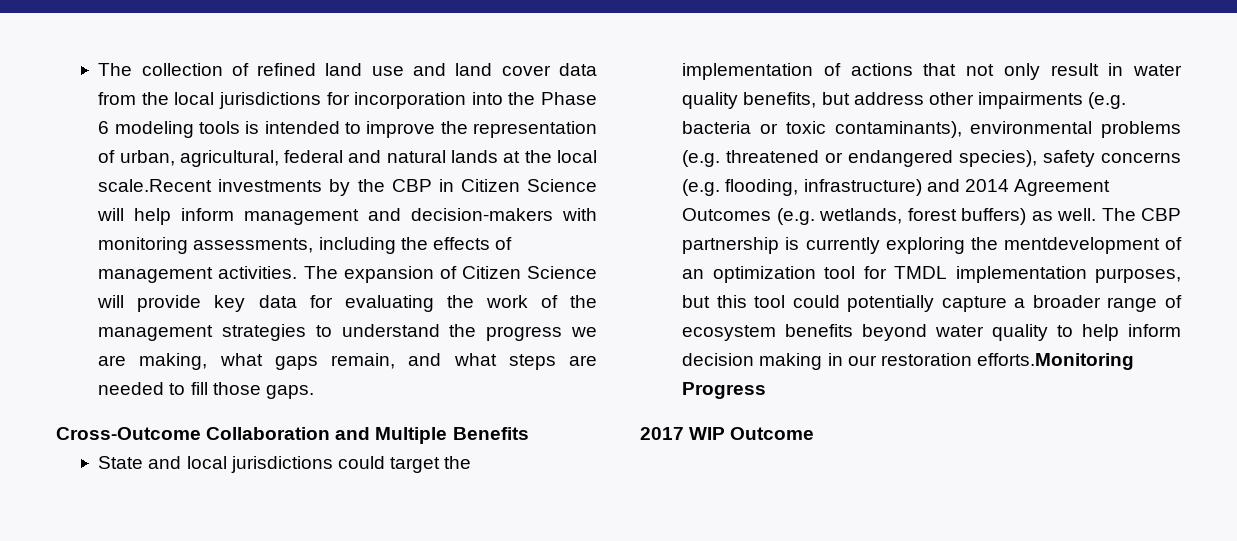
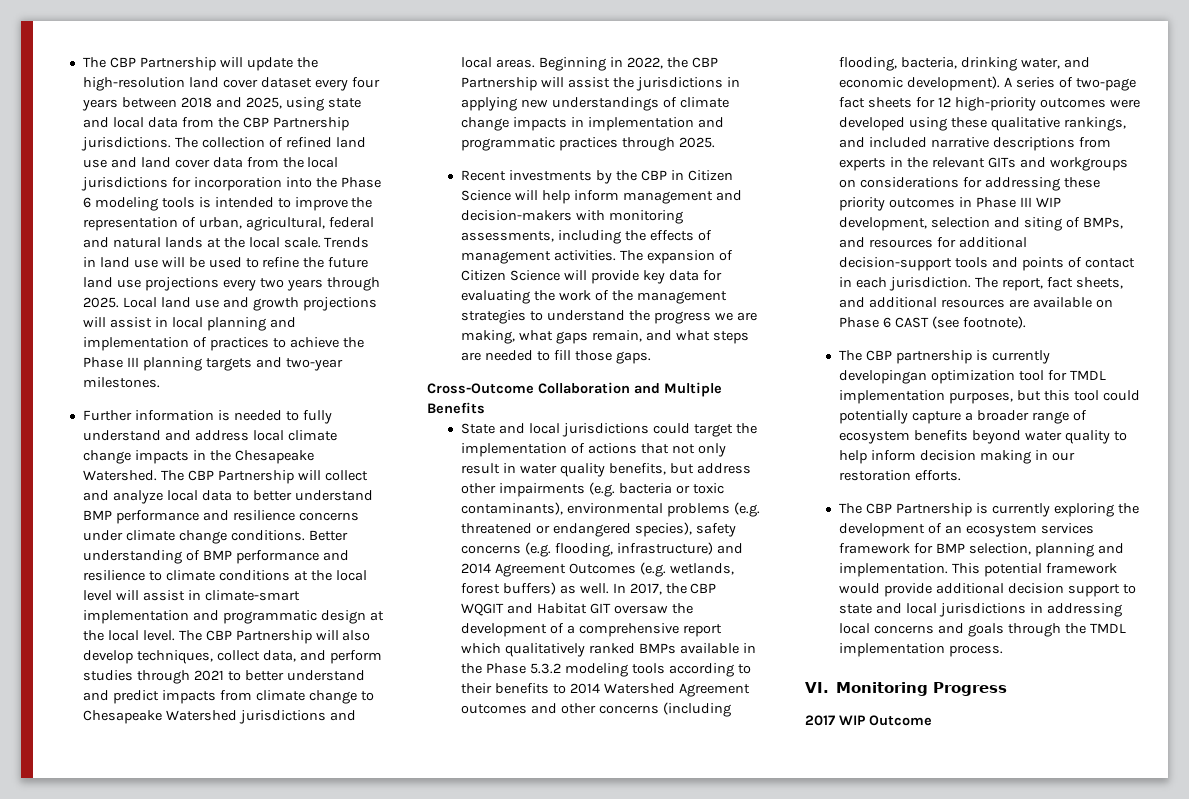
[98,63,133,76] The -> [83,57,318,71] [83,77,380,91] [82,97,361,111] [83,117,349,131] [81,137,198,151] The CBP Partnership will update the high-resolution land cover dataset every four years between 2018 and 2025, using state and local data from the CBP Partnership jurisdictions. The
[98,179,213,192] scale.Recent -> [283,237,370,248] [83,257,369,268] [83,277,380,291] [83,297,377,311] [83,317,296,331] [83,337,364,351] [83,357,343,371] [83,377,161,388] [83,410,332,424] [83,430,337,441] [83,450,314,464] [83,470,368,484] [83,490,373,504] [83,510,359,524] [83,530,348,544] [83,550,349,564] [83,570,367,581] [83,590,300,601] [83,610,384,624] [83,630,371,644] [83,650,382,664] [83,670,365,684] [83,690,374,704] [83,710,356,724] [461,57,718,71] [461,77,740,91] [461,97,729,111] [461,117,724,131] [461,137,715,151] [461,170,507,181] scale. Trends in land use will be used to refine the future land use projections every two years through 2025. Local land use and growth projections will assist in local planning and implementation of practices to achieve the Phase III planning targets and two-year milestones. // Further information is needed to fully understand and address local climate change impacts in the Chesapeake Watershed. The CBP Partnership will collect and analyze local data to better understand BMP performance and resilience concerns under climate change conditions. Better understanding of BMP performance and resilience to climate conditions at the local level will assist in climate-smart implementation and programmatic design at the local level. The CBP Partnership will also develop techniques, collect data, and perform studies through 2021 to better understand and predict impacts from climate change to Chesapeake Watershed jurisdictions and local areas. Beginning in 2022, the CBP Partnership will assist the jurisdictions in applying new understandings of climate change impacts in implementation and programmatic practices through 2025. // Recent
(1097, 214) none -> [612,583,717,595] [461,603,693,616] [461,623,722,637] [461,643,756,657] [461,663,751,677] [461,683,750,697] [461,702,731,717] [839,57,1090,71] [839,76,1136,91] [839,97,1140,111] [839,117,1126,131] [839,137,1111,151] [839,157,1128,171] [839,177,1100,191] [839,197,1061,211] [839,217,1123,231] [839,237,1027,248] [839,257,1135,271] [839,277,1123,291] [839,297,1113,308] [839,316,1026,329] In 2017, the CBP WQGIT and Habitat GIT oversaw the development of a comprehensive report which qualitatively ranked BMPs available in the Phase 5.3.2 modeling tools according to their benefits to 2014 Watershed Agreement outcomes and other concerns (including flooding, bacteria, drinking water, and economic development). A series of two-page fact sheets for 12 high-priority outcomes were developed using these qualitative rankings, and included narrative descriptions from experts in the relevant GITs and workgroups on considerations for addressing these priority outcomes in Phase III WIP development, selection and siting of BMPs, and resources for additional decision-support tools and points of contact in each jurisdiction. The report, fact sheets, and additional resources are available on Phase 6 CAST (see footnote). //
[885,237,1182,254] [682,269,705,279] exploring the mentdevelopment of an -> [839,370,928,384] developingan
[976,353,1134,370] efforts.Monitoring -> [914,470,961,481] [839,503,1139,517] [839,523,1094,537] [839,543,1124,557] [839,563,1117,577] [839,583,1136,597] [839,603,1122,617] [839,623,1126,637] [839,643,1003,657] [805,682,929,696] efforts. // The CBP Partnership is currently exploring the development of an ecosystem services framework for BMP selection, planning and implementation. This potential framework would provide additional decision support to state and local jurisdictions in addressing local concerns and goals through the TMDL implementation process. // VI. Monitoring

